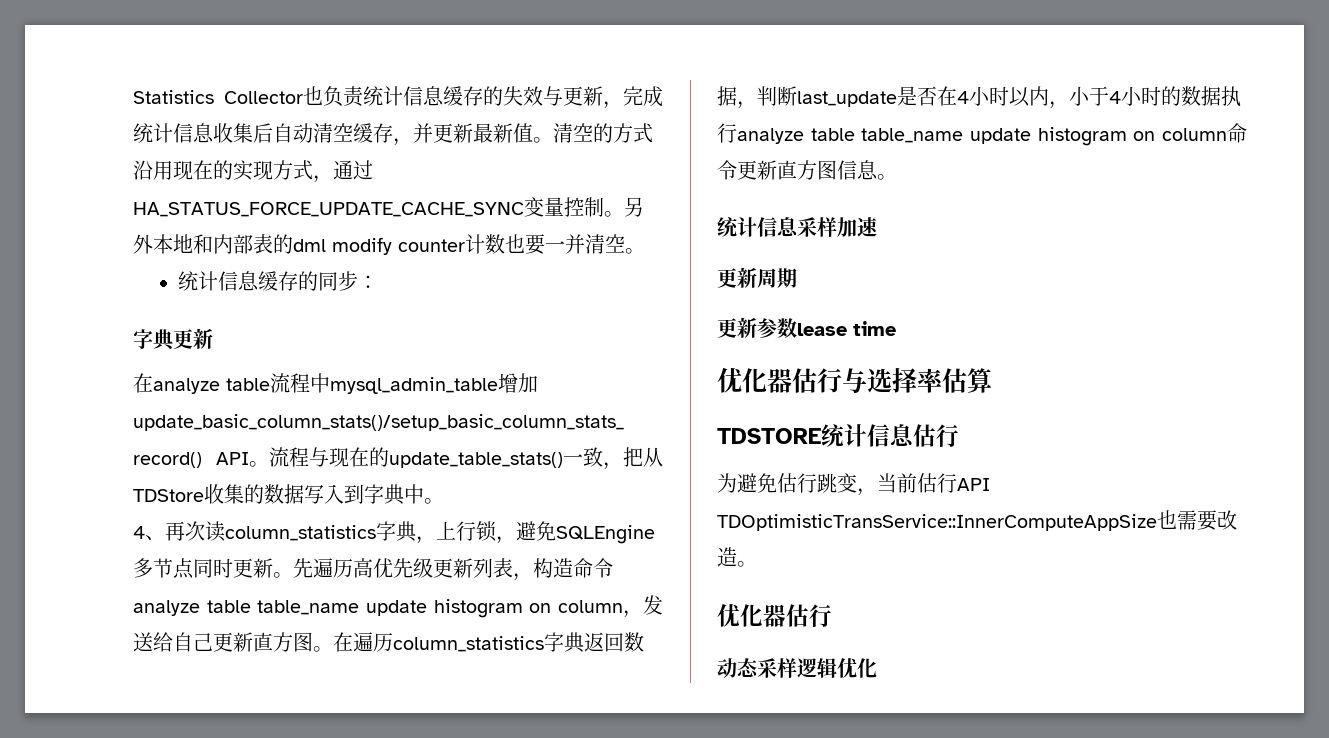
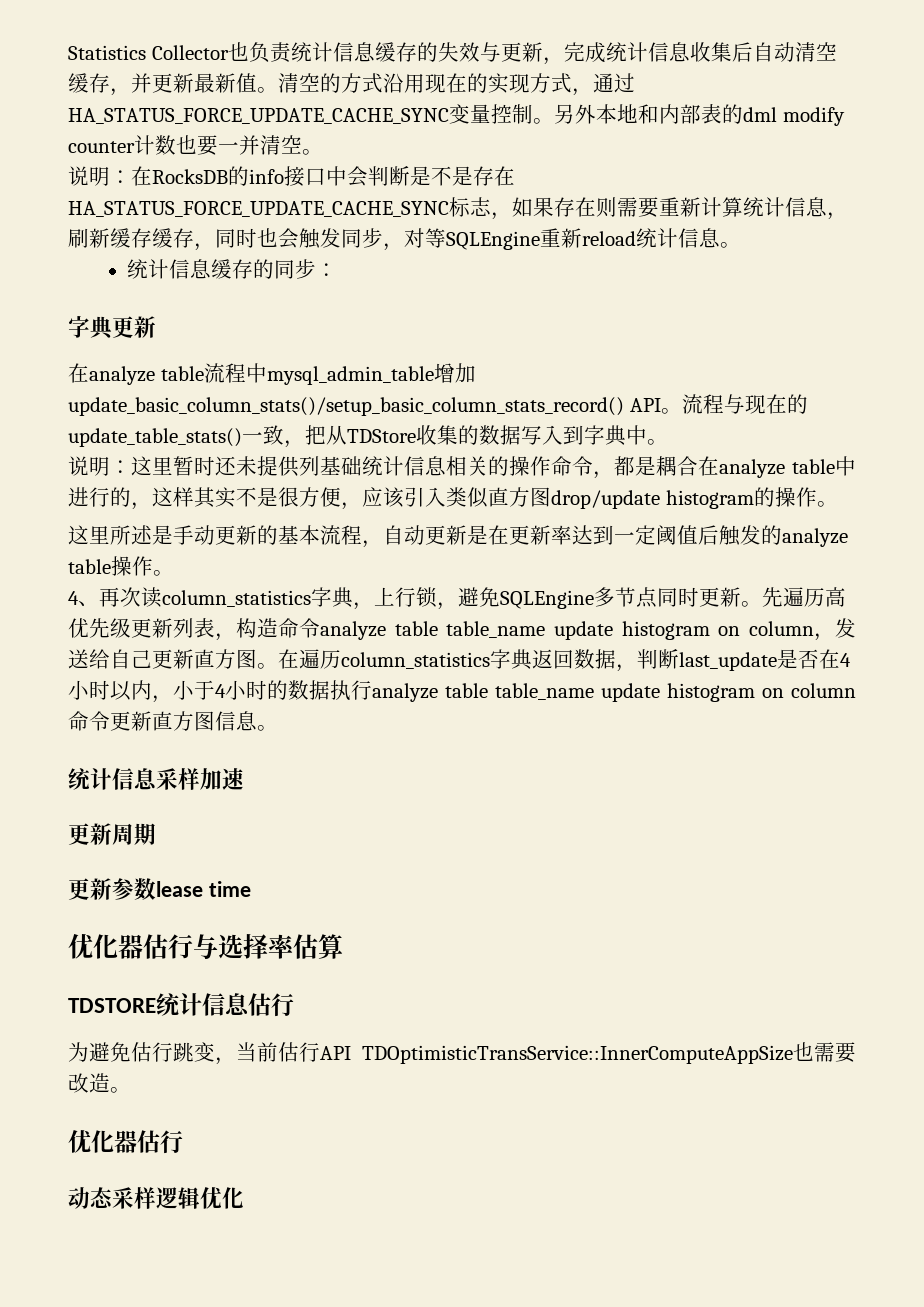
(645, 251) none -> [68,166,515,187] [68,197,848,220] [68,228,741,251] // 说明：在RocksDB的info接口中会判断是不是存在HA_STATUS_FORCE_UPDATE_CACHE_SYNC标志，如果存在则需要重新计算统计信息，刷新缓存缓存，同时也会触发同步，对等SQLEngine重新reload统计信息。
(444, 501) none -> [68,456,856,479] [68,487,838,510] [68,525,848,548] [68,556,174,576] // 说明：这里暂时还未提供列基础统计信息相关的操作命令，都是耦合在analyze table中进行的，这样其实不是很方便，应该引入类似直方图drop/update histogram的操作。 // 这里所述是手动更新的基本流程，自动更新是在更新率达到一定阈值后触发的analyze table操作。

